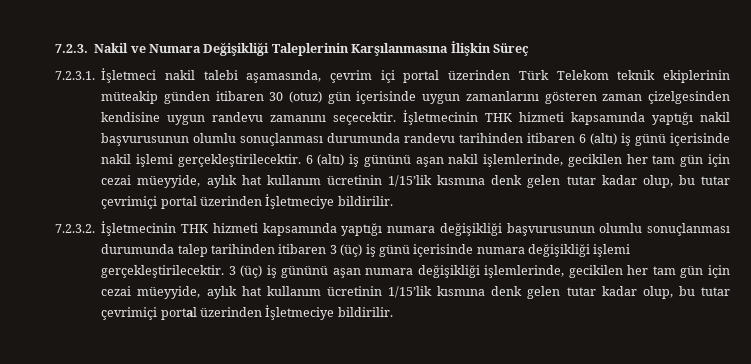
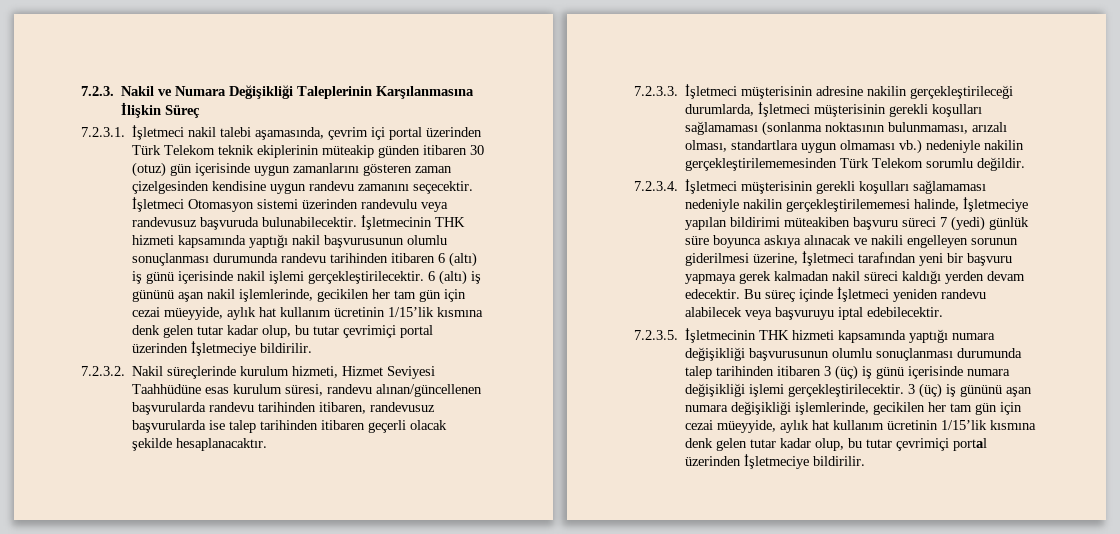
(397, 118) none -> [132,197,449,212] [132,217,358,230] İşletmeci Otomasyon sistemi üzerinden randevulu veya randevusuz başvuruda bulunabilecektir.
(95, 228) none -> [132,366,436,379] [132,384,483,397] [132,402,436,415] [132,420,448,433] [132,438,268,451] [634,84,1014,99] [685,102,983,117] [685,121,1008,136] [685,139,1025,154] [685,157,1026,171] [634,179,987,194] [685,197,1029,212] [685,216,1030,231] [685,235,1019,248] [685,251,1013,266] [685,270,1026,284] [685,287,987,302] [685,307,944,320] [634,330,678,340] Nakil süreçlerinde kurulum hizmeti, Hizmet Seviyesi Taahhüdüne esas kurulum süresi, randevu alınan/güncellenen başvurularda randevu tarihinden itibaren, randevusuz başvurularda ise talep tarihinden itibaren geçerli olacak şekilde hesaplanacaktır. // 7.2.3.3. İşletmeci müşterisinin adresine nakilin gerçekleştirileceği durumlarda, İşletmeci müşterisinin gerekli koşulları sağlamaması (sonlanma noktasının bulunmaması, arızalı olması, standartlara uygun olmaması vb.) nedeniyle nakilin gerçekleştirilememesinden Türk Telekom sorumlu değildir. // 7.2.3.4. İşletmeci müşterisinin gerekli koşulları sağlamaması nedeniyle nakilin gerçekleştirilememesi halinde, İşletmeciye yapılan bildirimi müteakiben başvuru süreci 7 (yedi) günlük süre boyunca askıya alınacak ve nakili engelleyen sorunun giderilmesi üzerine, İşletmeci tarafından yeni bir başvuru yapmaya gerek kalmadan nakil süreci kaldığı yerden devam edecektir. Bu süreç içinde İşletmeci yeniden randevu alabilecek veya başvuruyu iptal edebilecektir. // 7.2.3.5.

